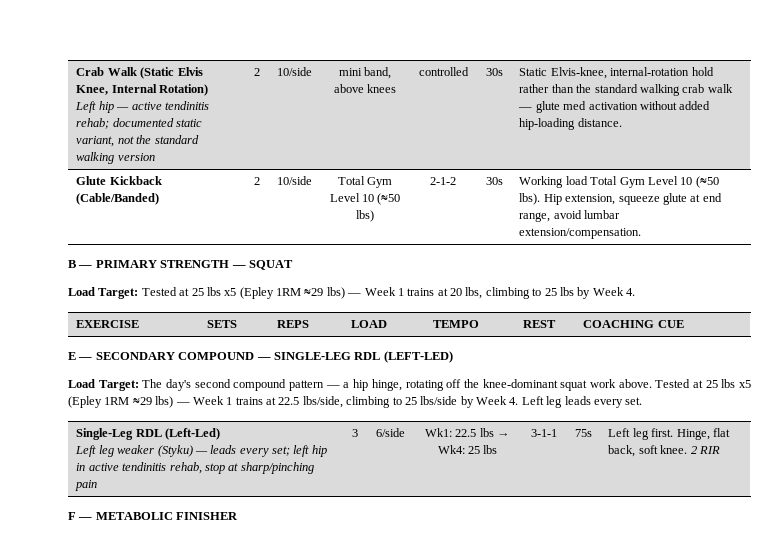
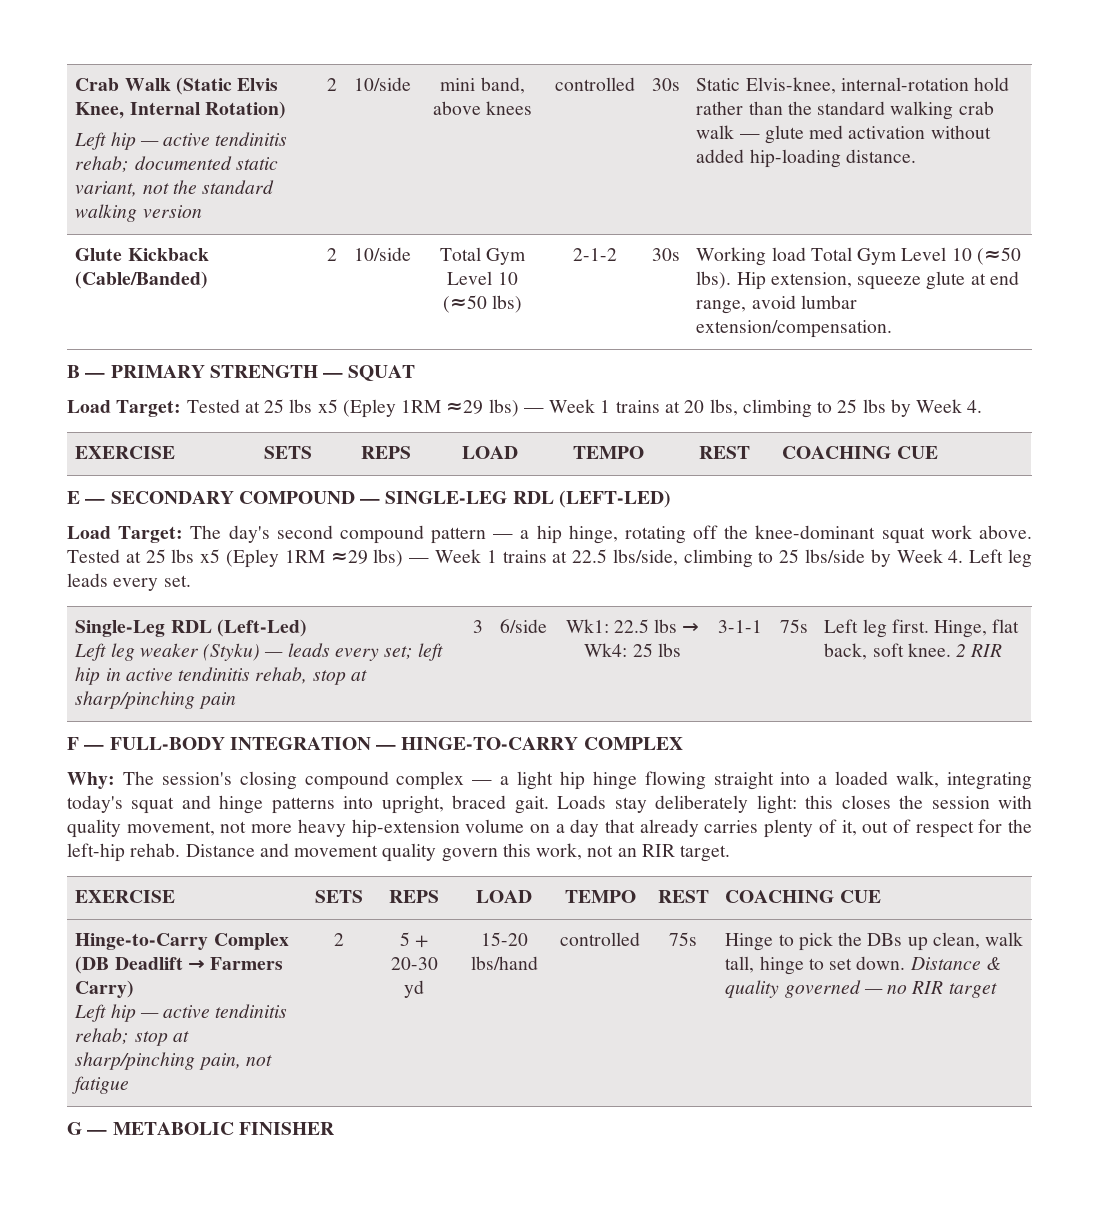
(93, 518) none -> [109,737,683,750] [67,771,1032,790] [67,795,1033,814] [67,819,1033,838] [67,843,731,862] [75,890,176,903] [315,890,363,903] [389,890,439,903] [476,890,532,903] [564,890,636,903] [657,890,709,903] [725,890,881,903] [75,933,289,950] [75,956,284,974] [75,980,135,998] [74,1004,288,1022] [75,1028,189,1046] [75,1052,272,1070] [72,1076,130,1094] [334,933,344,946] [399,932,429,948] [390,957,438,970] [404,980,424,998] [480,932,528,946] [470,956,538,970] [560,932,640,946] [669,932,697,946] [725,932,1024,951] [725,956,1001,975] [725,980,997,998] [67,1122,108,1135] FULL-BODY INTEGRATION — HINGE-TO-CARRY COMPLEX // Why: The session's closing compound complex — a light hip hinge flowing straight into a loaded walk, integrating today's squat and hinge patterns into upright, braced gait. Loads stay deliberately light: this closes the session with quality movement, not more heavy hip-extension volume on a day that already carries plenty of it, out of respect for the left-hip rehab. Distance and movement quality govern this work, not an RIR target. // EXERCISE | SETS | REPS | LOAD | TEMPO | REST | COACHING CUE // Hinge-to-Carry Complex (DB Deadlift → Farmers Carry) // Left hip — active tendinitis rehab; stop at sharp/pinching pain, not fatigue | 2 | 5 + 20-30 yd | 15-20 lbs/hand | controlled | 75s | Hinge to pick the DBs up clean, walk tall, hinge to set down. Distance & quality governed — no RIR target // G —

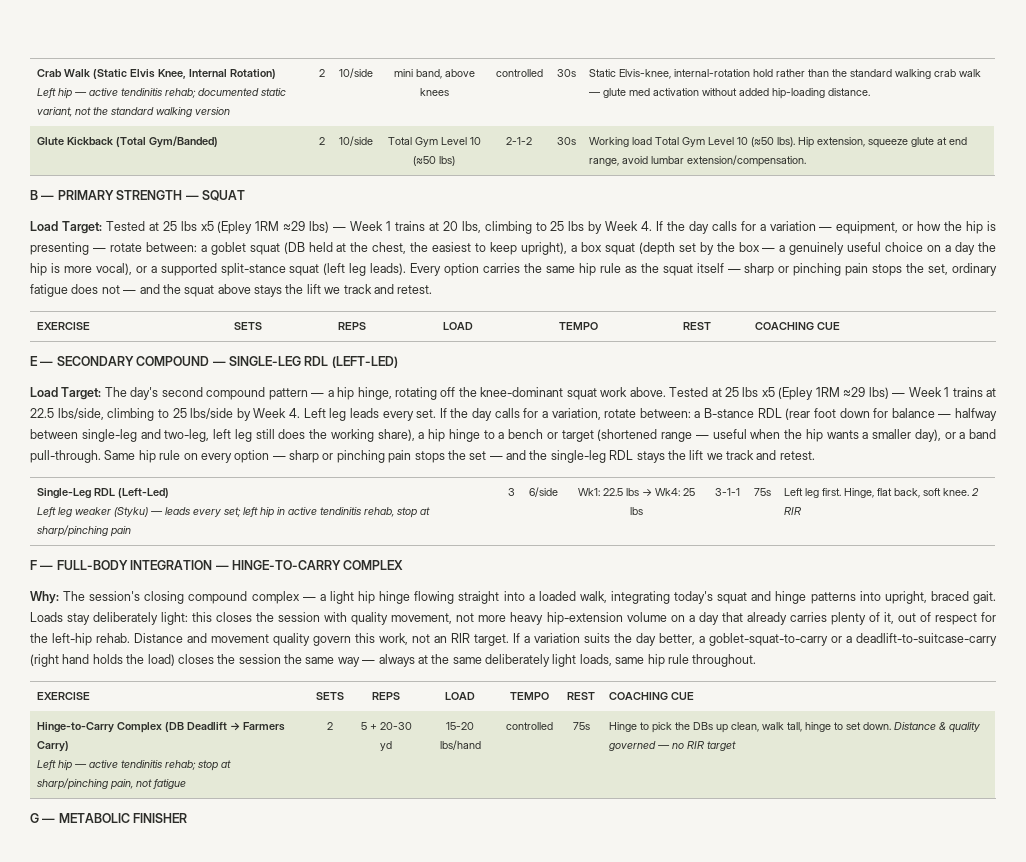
[75,271,209,289] (Cable/Banded) -> [115,136,218,148] (Total Gym/Banded)
(983, 406) none -> [656,221,997,234] [30,242,997,255] [30,263,997,276] [30,284,433,297] If the day calls for a variation — equipment, or how the hip is presenting — rotate between: a goblet squat (DB held at the chest, the easiest to keep upright), a box squat (depth set by the box — a genuinely useful choice on a day the hip is more vocal), or a supported split-stance squat (left leg leads). Every option carries the same hip rule as the squat itself — sharp or pinching pain stops the set, ordinary fatigue does not — and the squat above stays the lift we track and retest.
(191, 581) none -> [439,408,997,421] [30,429,996,442] [30,450,815,463] If the day calls for a variation, rotate between: a B-stance RDL (rear foot down for balance — halfway between single-leg and two-leg, left leg still does the working share), a hip hinge to a bench or target (shortened range — useful when the hip wants a smaller day), or a band pull-through. Same hip rule on every option — sharp or pinching pain stops the set — and the single-leg RDL stays the lift we track and retest.
(731, 853) none -> [513,633,997,646] [30,654,757,667] If a variation suits the day better, a goblet-squat-to-carry or a deadlift-to-suitcase-carry (right hand holds the load) closes the session the same way — always at the same deliberately light loads, same hip rule throughout.

